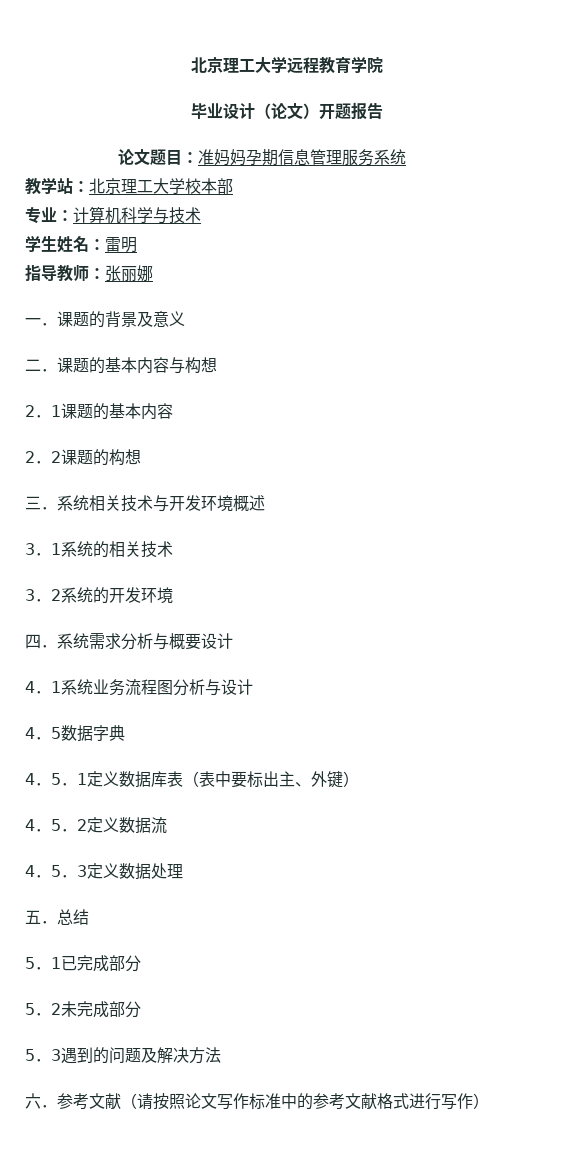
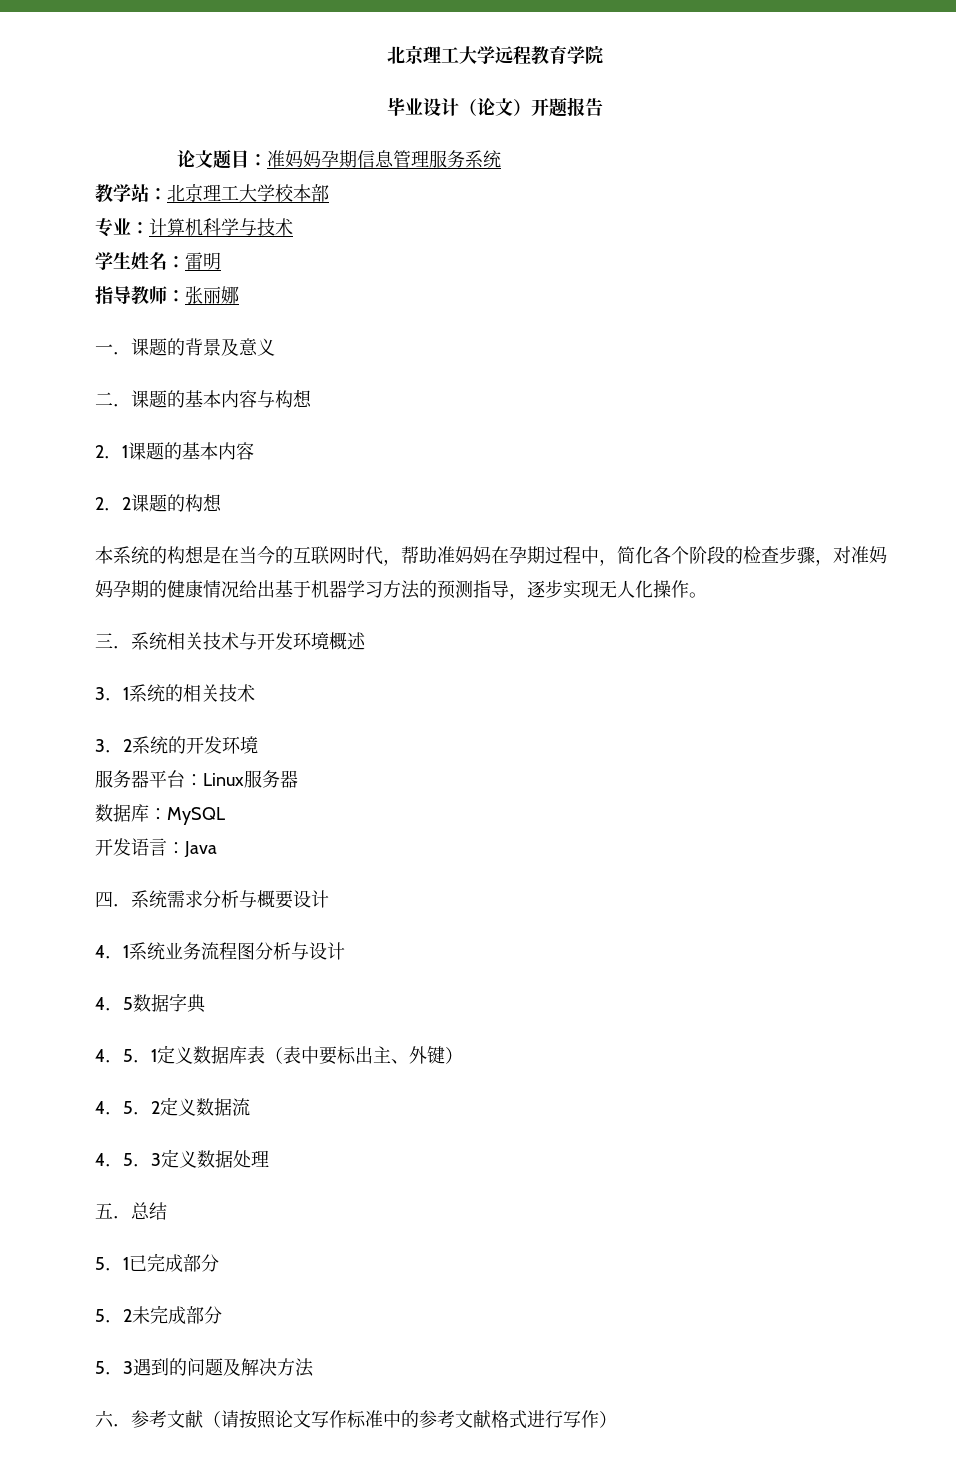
(141, 457) none -> [95,545,887,566] [95,580,707,600] // 本系统的构想是在当今的互联网时代，帮助准妈妈在孕期过程中，简化各个阶段的检查步骤，对准妈妈孕期的健康情况给出基于机器学习方法的预测指导，逐步实现无人化操作。
(173, 595) none -> [95,770,298,788] [95,804,225,825] [95,838,217,858] // 服务器平台：Linux服务器 // 数据库：MySQL // 开发语言：Java

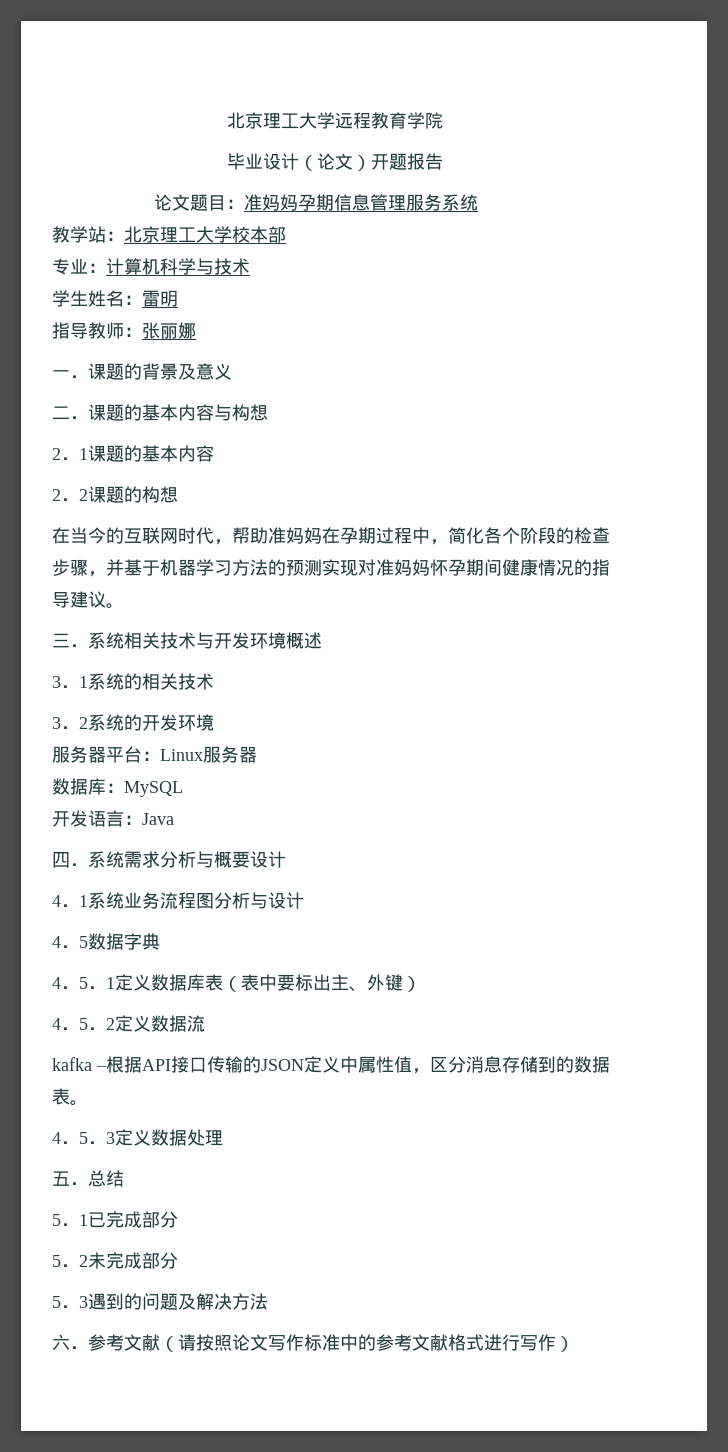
[95,545,221,564] 本系统的构想是 -> (178, 494) none
[833,546,887,564] [95,580,275,598] 对准妈妈孕期的健康情况给出 -> [106,559,124,576] 并
[473,580,689,600] 指导，逐步实现无人化操作 -> [322,559,610,576] [52,591,106,608] 实现对准妈妈怀孕期间健康情况的指导建议
(250, 1107) none -> [52,1056,610,1074] [52,1088,88,1106] // kafka –根据API接口传输的JSON定义中属性值，区分消息存储到的数据表。

